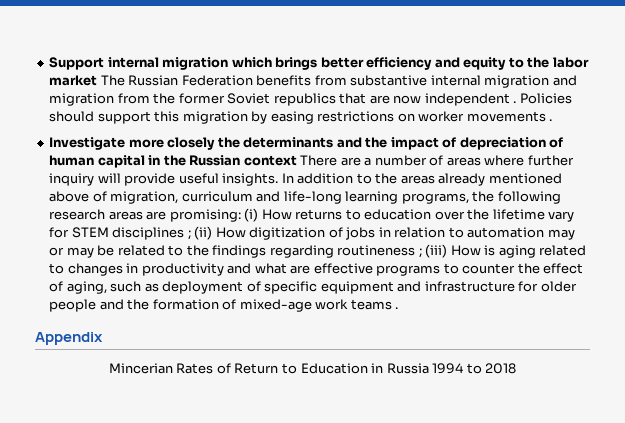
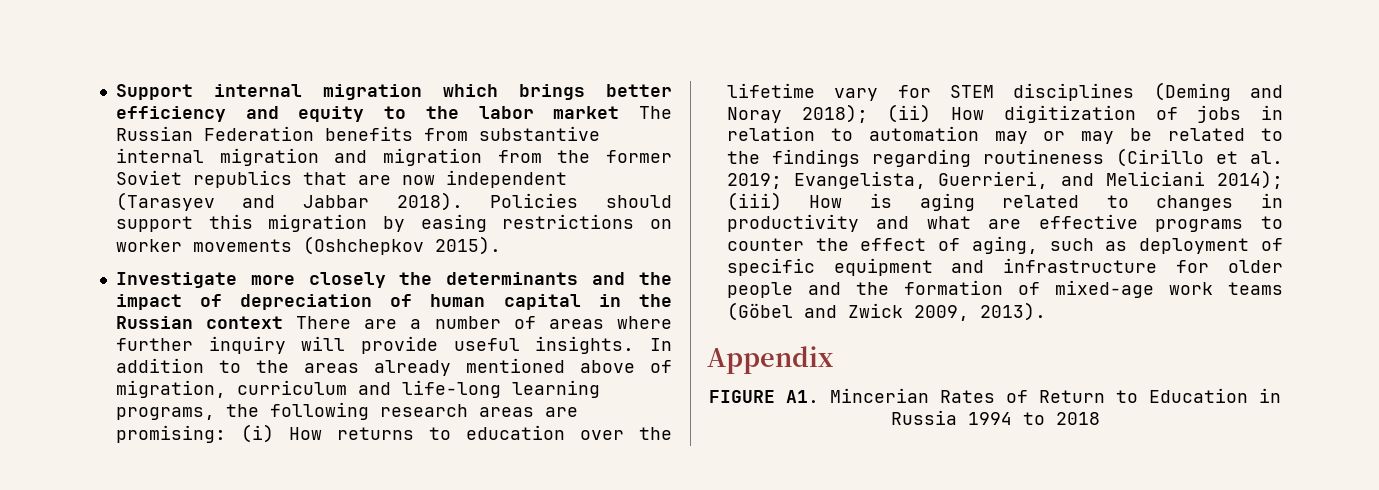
[513,101,517,103] . -> [115,192,463,211] (Tarasyev and Jabbar 2018).
[549,119,553,121] . -> [302,236,501,255] (Oshchepkov 2015).
[187,230,191,240] ; -> [1153,82,1283,101] [726,104,868,123] (Deming and Noray 2018);
[418,248,422,258] ; -> [1115,148,1283,167] [726,170,1283,189] (Cirillo et al. 2019; Evangelista, Guerrieri, and Meliciani 2014);
[395,307,399,309] . -> [726,302,1046,321] (Göbel and Zwick 2009, 2013).
(103, 338) none -> [709,390,819,403] FIGURE A1.

